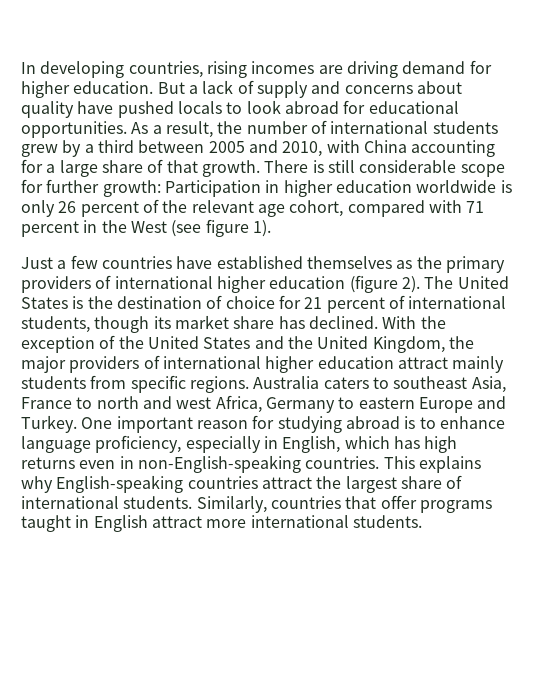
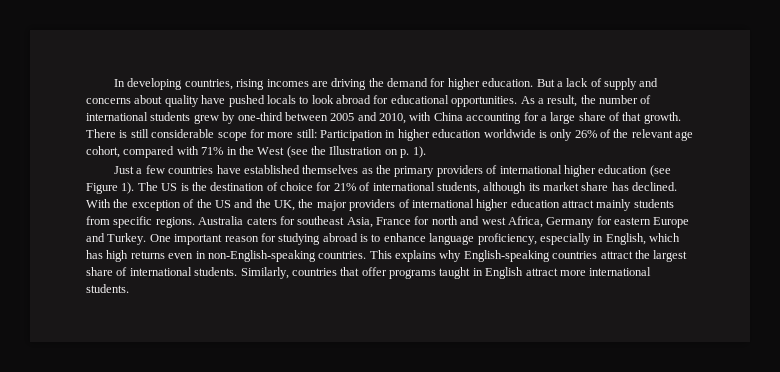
(398, 69) none -> [368,78,384,87] the
[84,140,134,153] a third -> [237,112,283,121] one-third
[46,179,161,197] further growth: -> [267,129,317,138] more still:
[58,201,139,217] 26 percent -> [574,130,597,138] 26%
[466,201,485,213] [21,221,79,237] 71 percent -> [201,147,224,155] 71%
[205,219,249,237] figure -> [311,146,410,158] the Illustration on p.
[349,275,509,293] [21,297,68,309] (figure 2). The United States -> [649,165,671,177] [86,182,178,194] (see Figure 1). The US
[304,297,385,313] 21 percent -> [333,183,356,191] 21%
[94,316,150,333] though -> [483,182,527,194] although
[147,336,445,353] United States and the United Kingdom, -> [214,199,295,211] US and the UK,
[372,377,389,389] to -> [279,216,295,225] for
[76,397,93,409] to -> [414,216,430,225] for
[338,397,355,409] to -> [596,216,612,225] for

